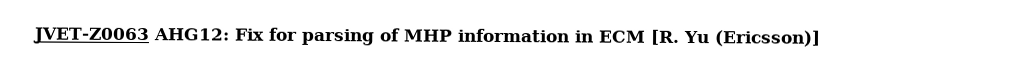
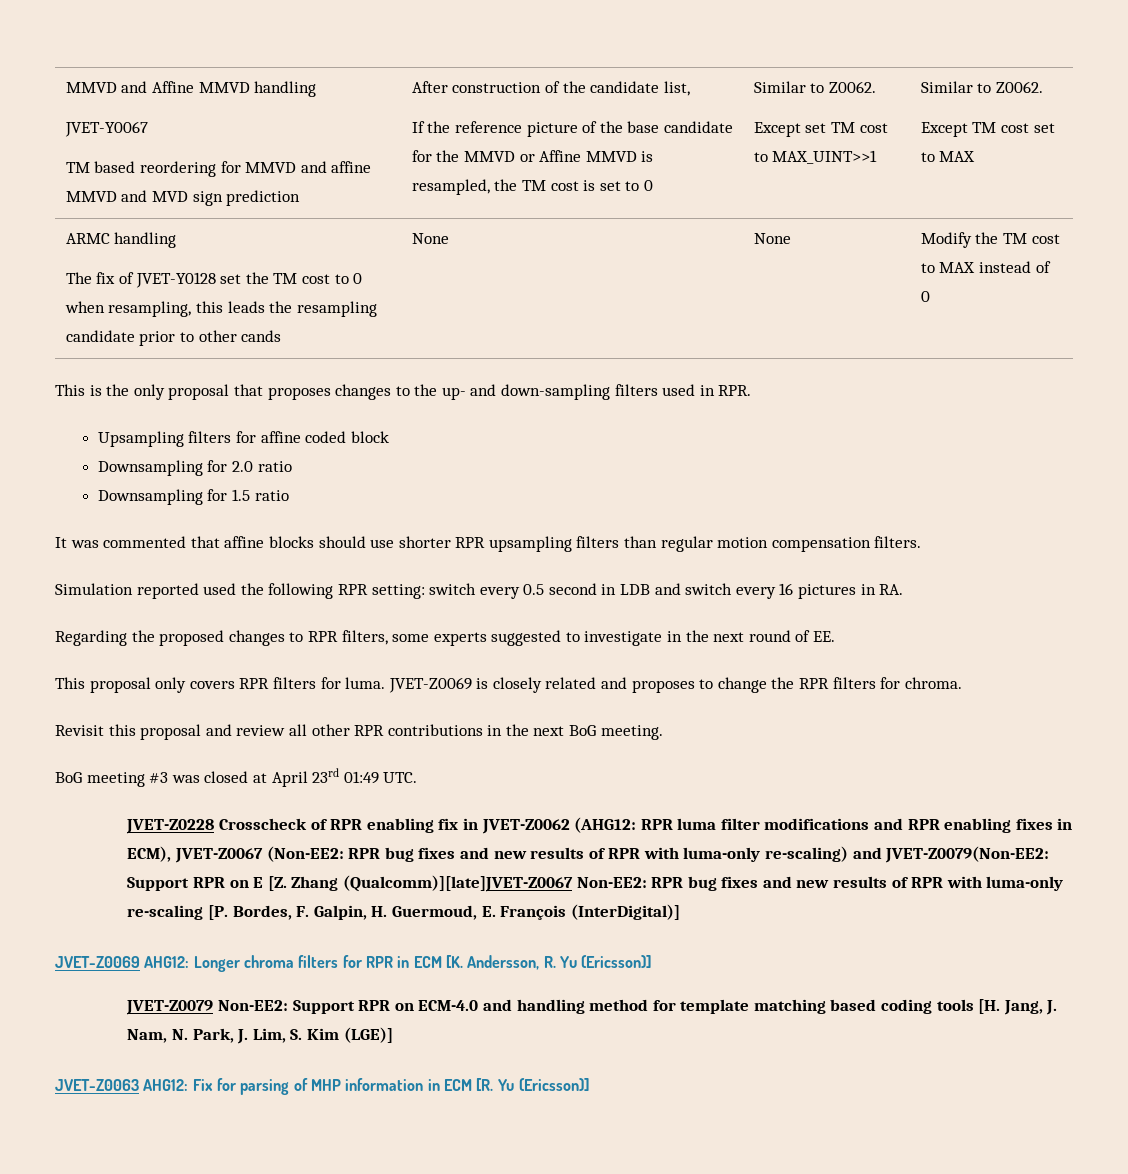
(32, 36) none -> [65,81,317,97] [64,121,148,137] [65,161,372,177] [65,190,301,206] [411,81,690,96] [411,121,734,137] [411,150,654,162] [411,179,654,195] [753,81,877,93] [753,122,888,137] [753,150,878,164] [920,81,1044,93] [920,122,1055,137] [920,151,976,162] [65,232,177,248] [65,272,363,288] [64,301,377,317] [65,330,282,346] [411,233,449,244] [753,233,791,244] [920,232,1060,248] [920,261,1051,273] [920,291,930,302] [55,384,752,400] [97,431,389,447] [97,460,292,476] [97,489,289,505] [55,536,922,552] [55,583,904,599] [55,630,836,646] [55,677,962,693] [55,724,663,740] [55,768,418,787] [126,817,1073,834] [127,846,1050,863] [127,875,1064,892] [127,904,680,920] [55,955,652,972] [126,999,1058,1015] [127,1027,393,1044] MMVD and Affine MMVD handling // JVET-Y0067 // TM based reordering for MMVD and affine MMVD and MVD sign prediction | After construction of the candidate list, // If the reference picture of the base candidate for the MMVD or Affine MMVD is resampled, the TM cost is set to 0 | Similar to Z0062. // Except set TM cost to MAX_UINT>>1 | Similar to Z0062. // Except TM cost set to MAX // ARMC handling // The fix of JVET-Y0128 set the TM cost to 0 when resampling, this leads the resampling candidate prior to other cands | None | None | Modify the TM cost to MAX instead of 0 // This is the only proposal that proposes changes to the up- and down-sampling filters used in RPR. // Upsampling filters for affine coded block // Downsampling for 2.0 ratio // Downsampling for 1.5 ratio // It was commented that affine blocks should use shorter RPR upsampling filters than regular motion compensation filters. // Simulation reported used the following RPR setting: switch every 0.5 second in LDB and switch every 16 pictures in RA. // Regarding the proposed changes to RPR filters, some experts suggested to investigate in the next round of EE. // This proposal only covers RPR filters for luma. JVET-Z0069 is closely related and proposes to change the RPR filters for chroma. // Revisit this proposal and review all other RPR contributions in the next BoG meeting. // BoG meeting #3 was closed at April 23rd 01:49 UTC. // JVET-Z0228 Crosscheck of RPR enabling fix in JVET-Z0062 (AHG12: RPR luma filter modifications and RPR enabling fixes in ECM), JVET-Z0067 (Non-EE2: RPR bug fixes and new results of RPR with luma-only re-scaling) and JVET-Z0079(Non-EE2: Support RPR on E [Z. Zhang (Qualcomm)][late]JVET-Z0067 Non-EE2: RPR bug fixes and new results of RPR with luma-only re-scaling [P. Bordes, F. Galpin, H. Guermoud, E. François (InterDigital)] // JVET-Z0069 AHG12: Longer chroma filters for RPR in ECM [K. Andersson, R. Yu (Ericsson)] // JVET-Z0079 Non-EE2: Support RPR on ECM-4.0 and handling method for template matching based coding tools [H. Jang, J. Nam, N. Park, J. Lim, S. Kim (LGE)] //

